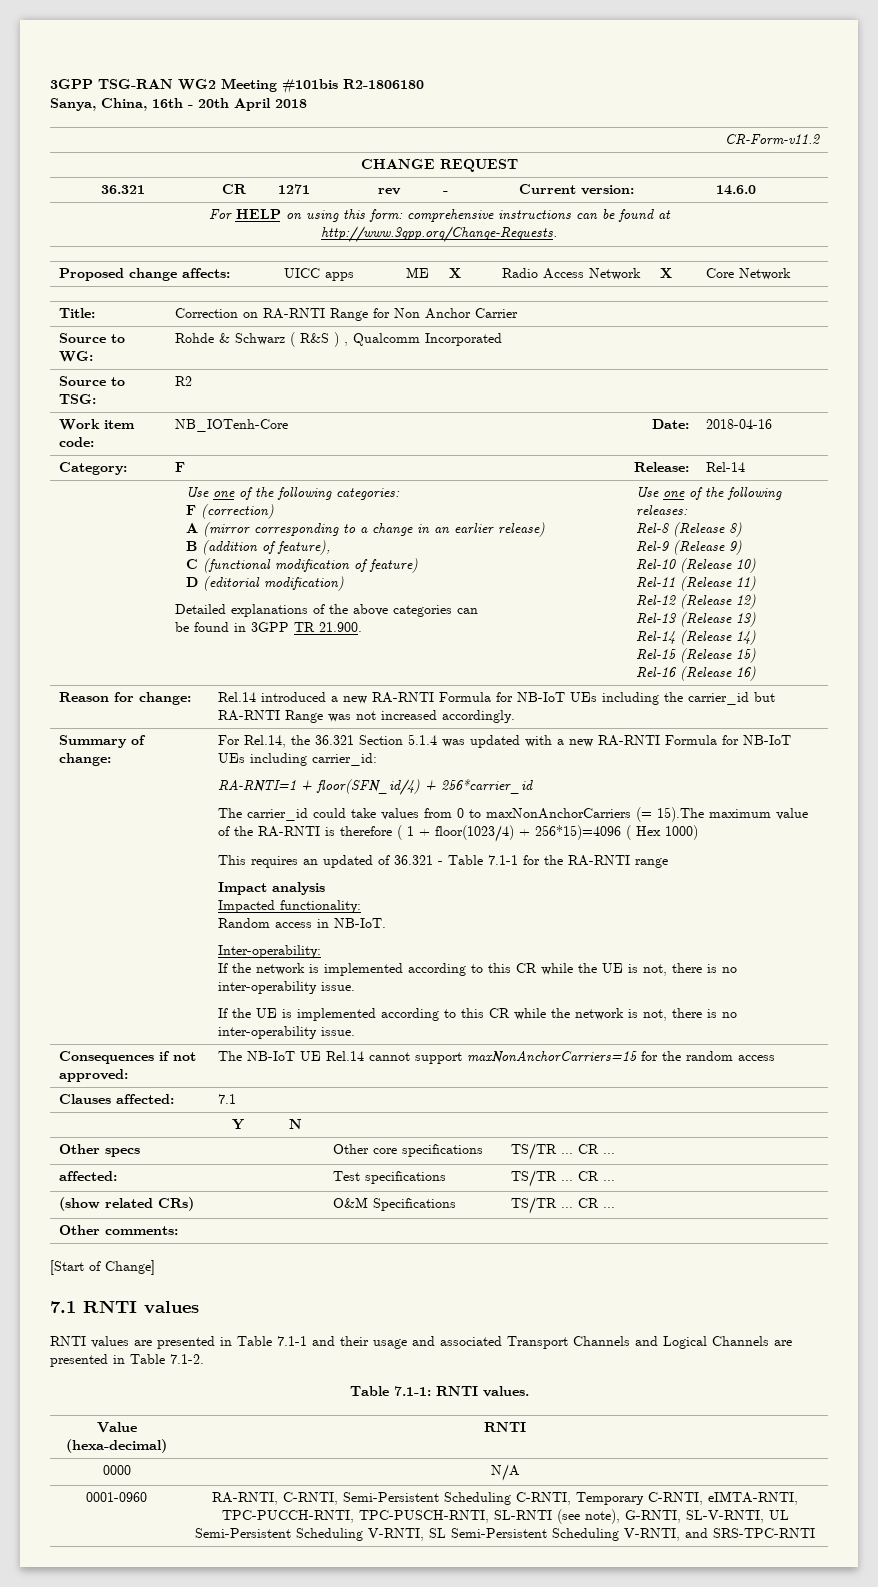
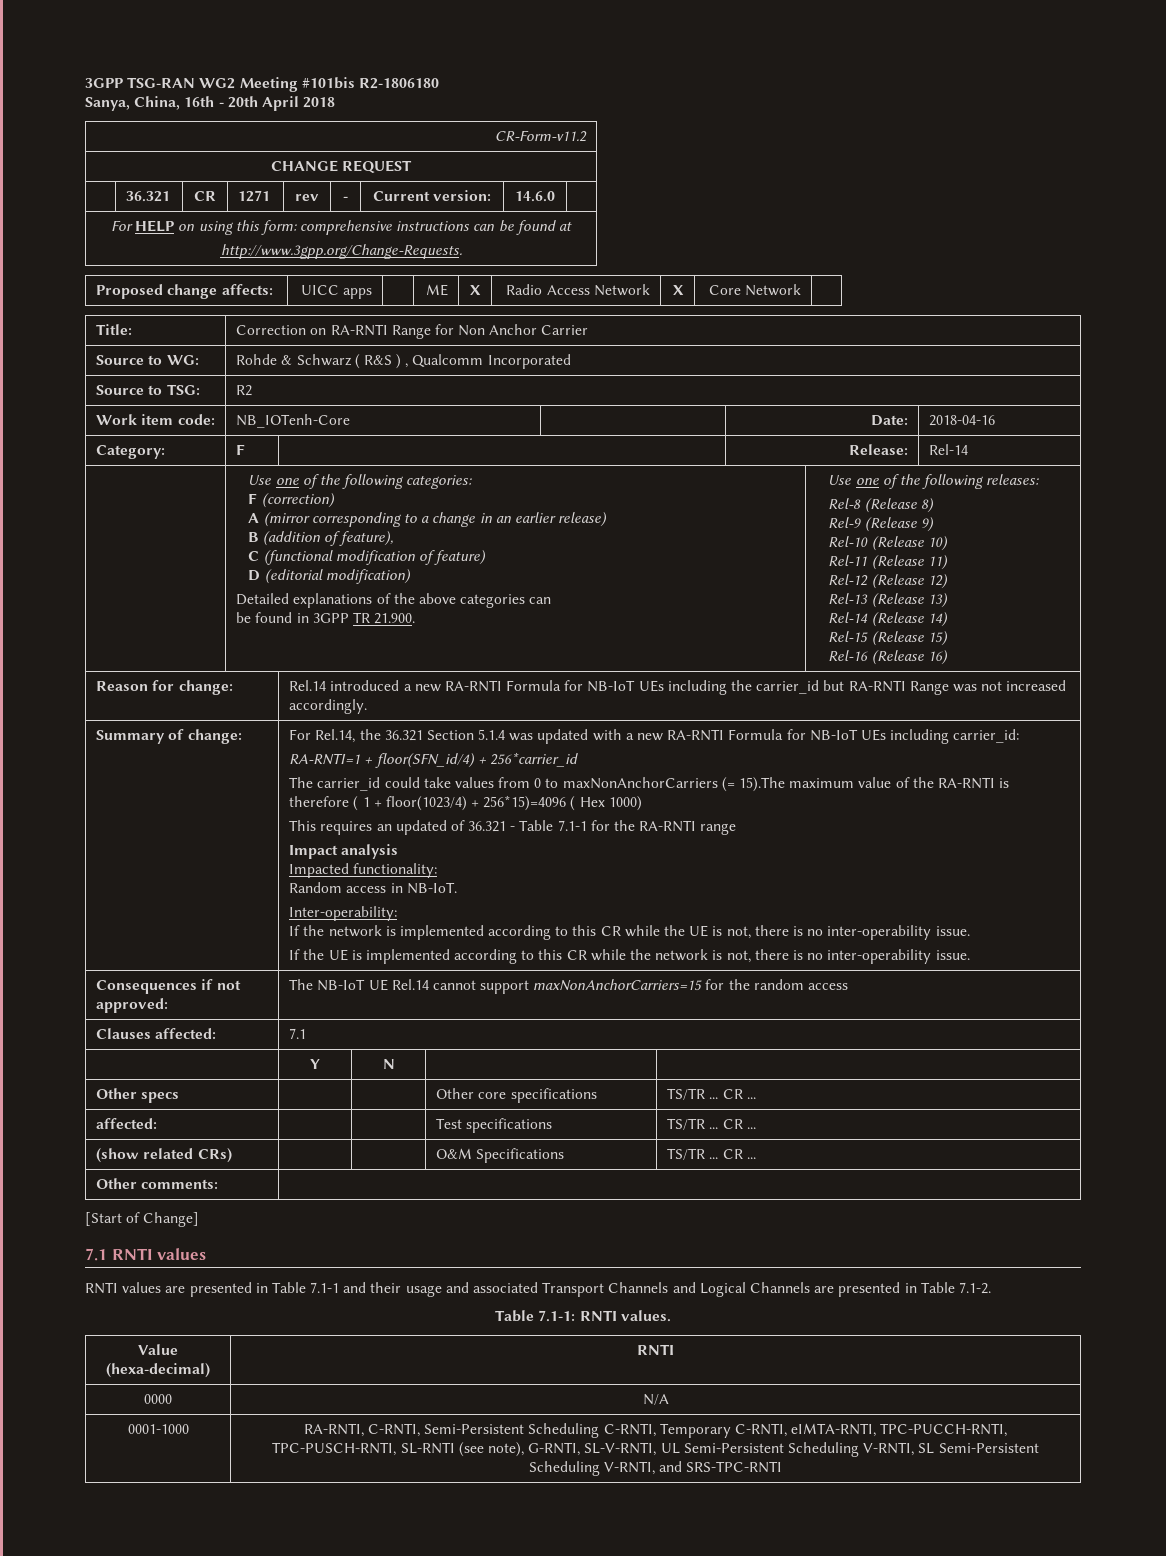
[86,1492,147,1502] 0001-0960 -> [127,1424,189,1434] 0001-1000

